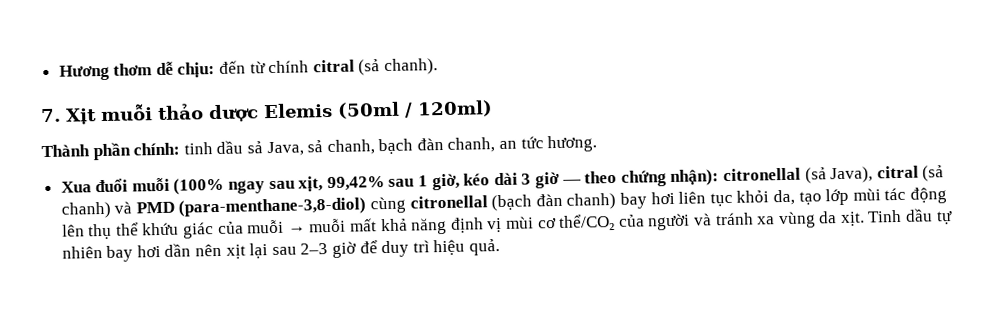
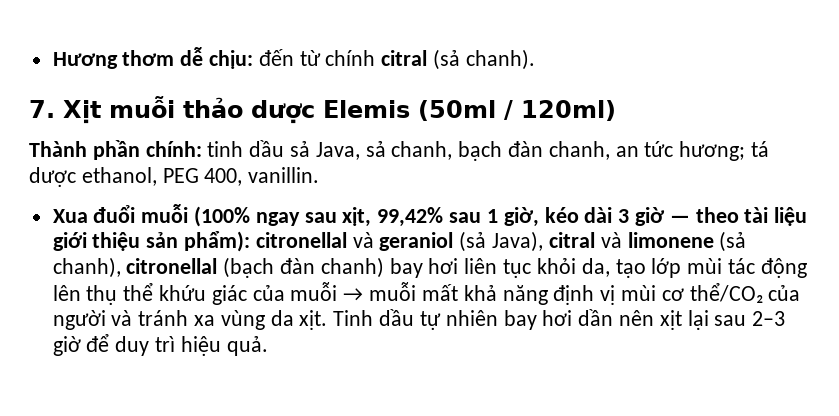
[547,135,598,153] hương. -> [679,141,770,161] [29,167,320,187] hương; tá dược ethanol, PEG 400, vanillin.
[620,165,945,187] [60,196,407,219] chứng nhận): citronellal (sả Java), citral (sả chanh) và PMD (para-menthane-3,8-diol) cùng -> [744,207,808,226] [52,231,747,252] [52,257,121,278] tài liệu giới thiệu sản phẩm): citronellal và geraniol (sả Java), citral và limonene (sả chanh),

